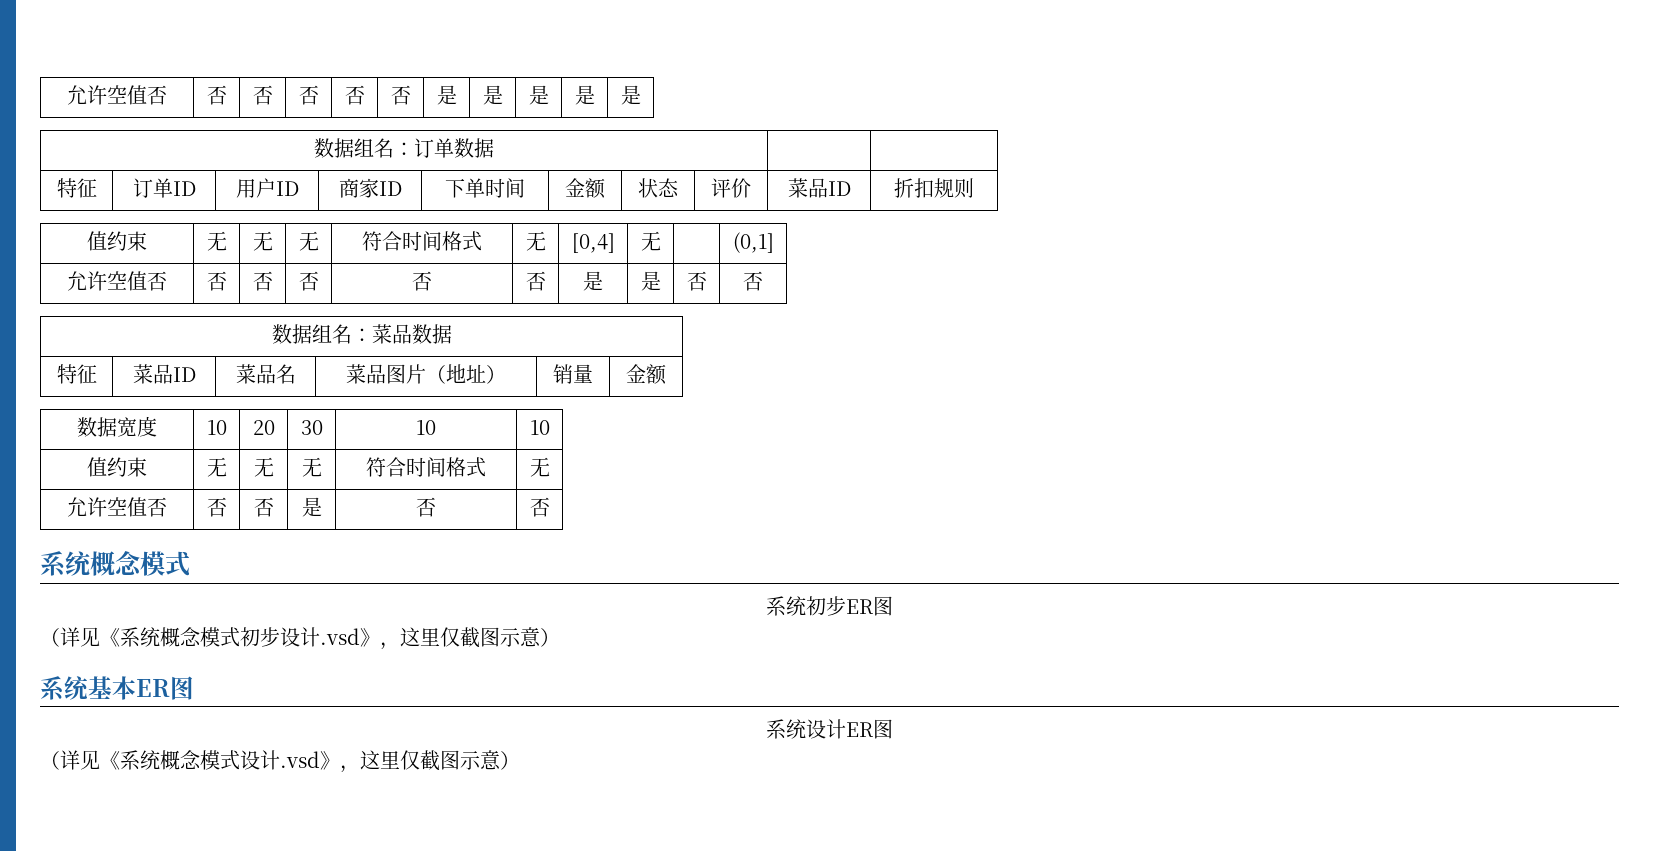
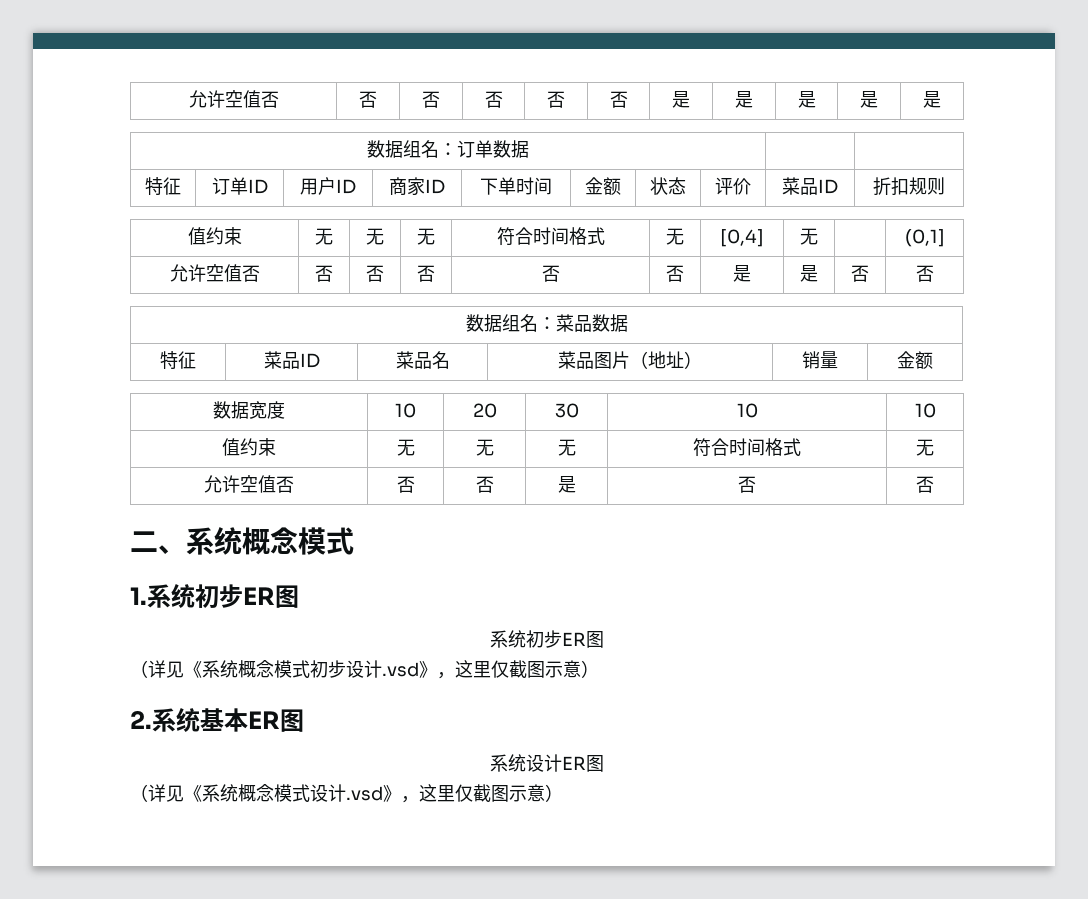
[40,551,190,577] 系统概念模式 -> [130,527,354,555] [130,584,299,608] 二、系统概念模式 // 1.系统初步ER图
(560, 637) none -> [130,710,152,729] 2.

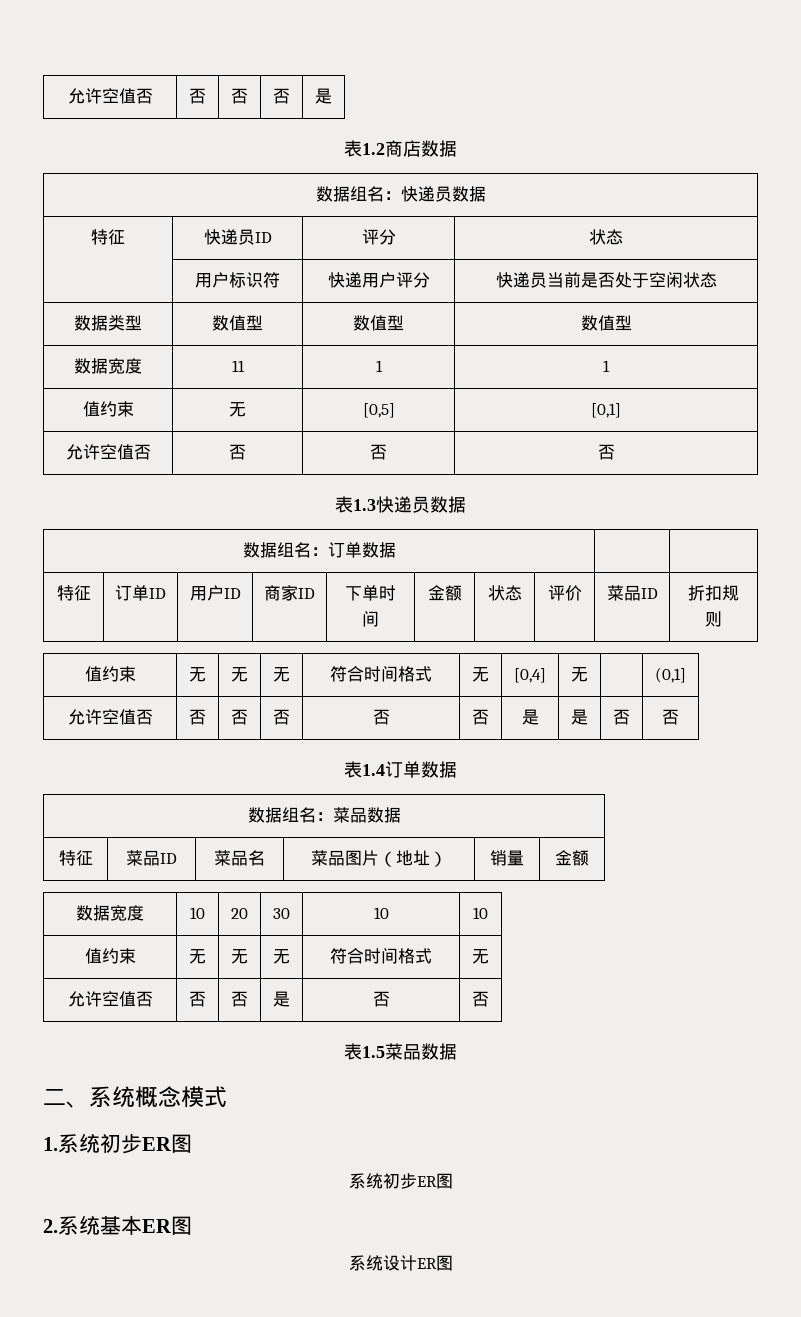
[188,90,279,108] [359,91,377,108] [422,91,440,108] [484,91,503,108] [547,91,565,108] [609,91,628,108] [672,91,690,108] [735,91,753,108] [797,91,816,108] [860,91,878,108] [923,91,941,108] 允许空值否 | 否 | 否 | 否 | 否 | 否 | 是 | 是 | 是 | 是 | 是 -> [67,88,153,104] [189,88,206,104] [231,88,248,104] [273,88,290,104] [315,88,332,104] [344,140,457,157] [315,186,486,202] [91,229,125,245] [203,229,272,245] [361,229,396,245] [589,229,623,245] [195,272,280,288] [327,272,430,288] [495,272,717,288] [74,315,142,331] [212,315,263,331] [353,315,404,331] [580,315,632,331] [74,358,142,374] [231,360,245,372] [375,360,383,372] [603,360,610,372] [82,401,134,417] [229,402,246,417] [362,403,395,418] [591,403,621,418] [65,444,151,460] [229,444,246,460] [370,444,387,460] [597,444,615,460] [335,496,466,513] 允许空值否 | 否 | 否 | 否 | 是 // 表1.2商店数据 // 数据组名：快递员数据 // 特征 | 快递员ID | 评分 | 状态 // | 用户标识符 | 快递用户评分 | 快递员当前是否处于空闲状态 // 数据类型 | 数值型 | 数值型 | 数值型 // 数据宽度 | 11 | 1 | 1 // 值约束 | 无 | [0,5] | [0,1] // 允许空值否 | 否 | 否 | 否 // 表1.3快递员数据
(934, 273) none -> [344,761,457,778] // 表1.4订单数据
(934, 484) none -> [344,1043,457,1060] // 表1.5菜品数据
[130,660,599,679] // （详见《系统概念模式初步设计.vsd》，这里仅截图示意） -> (453, 1181) none
[130,784,563,803] // （详见《系统概念模式设计.vsd》，这里仅截图示意） -> (453, 1263) none

